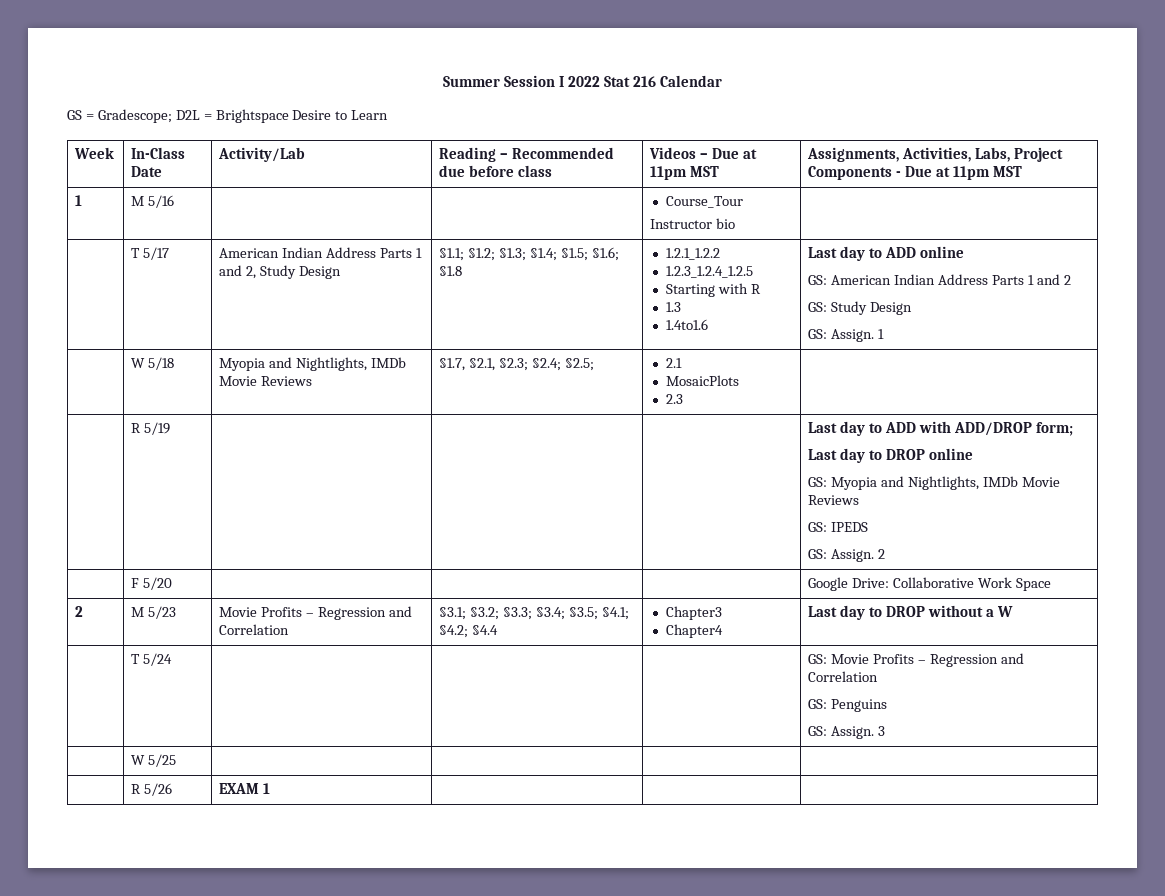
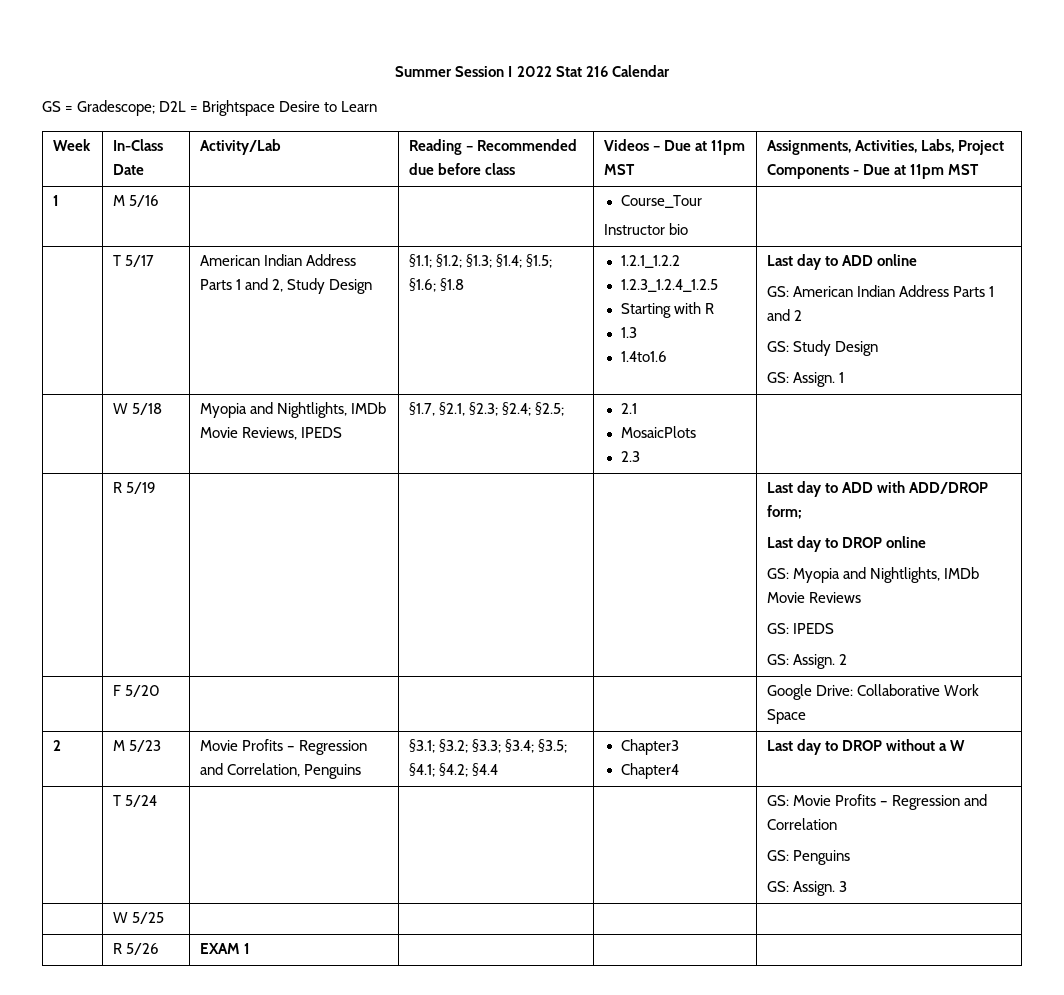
[261,376,313,386] Reviews -> [242,427,343,440] Reviews, IPEDS
[219,624,290,635] Correlation -> [227,763,362,779] Correlation, Penguins

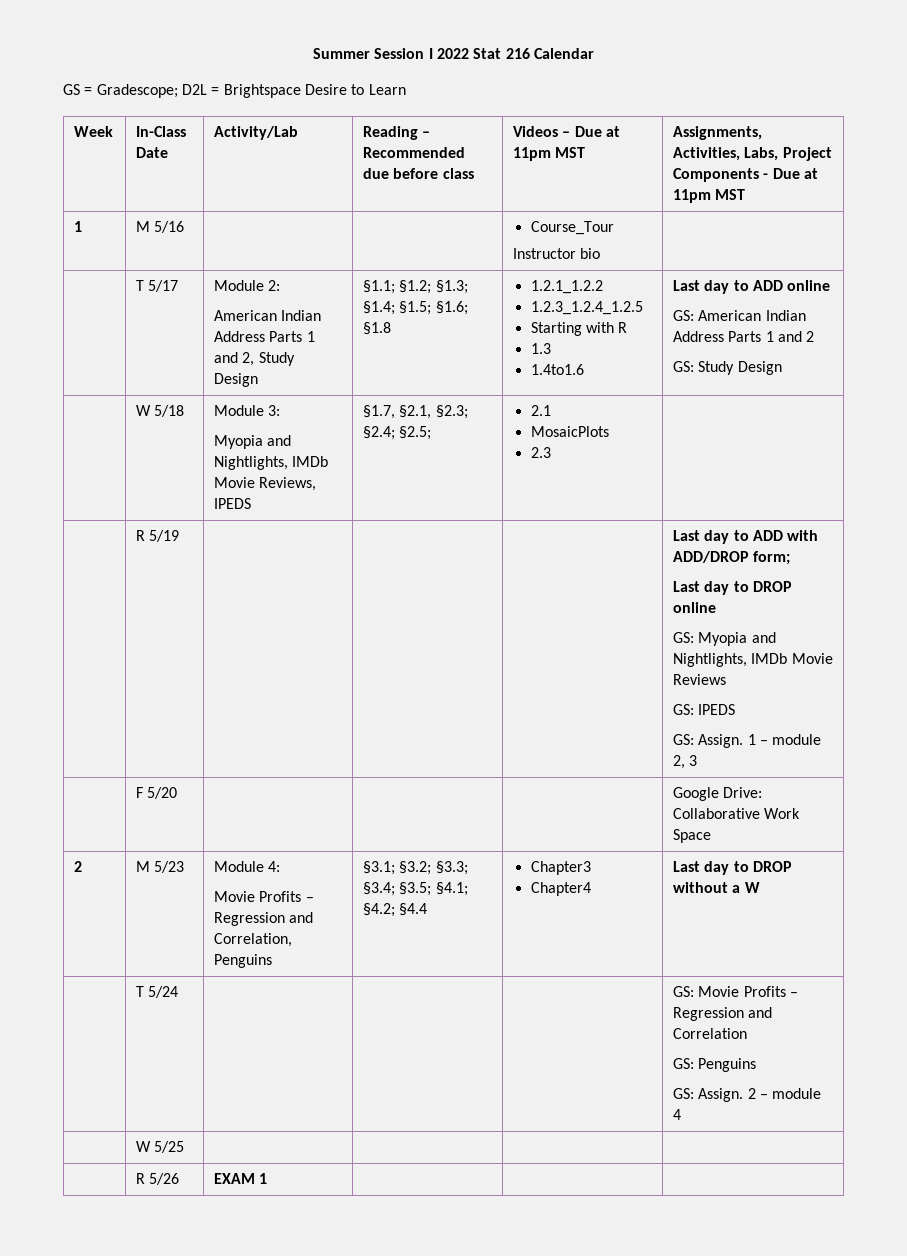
(155, 261) none -> [214,280,281,291] Module 2: //
[767,372,845,387] // GS: Assign. 1 -> (782, 368) none
(163, 409) none -> [214,405,281,416] Module 3: //
[839,654,848,665] 2 -> [747,734,822,745] [673,755,698,769] 1 – module 2, 3
(162, 746) none -> [214,861,281,872] Module 4: //
[839,881,848,892] 3 -> [747,1088,822,1099] [673,1109,682,1120] 2 – module 4

